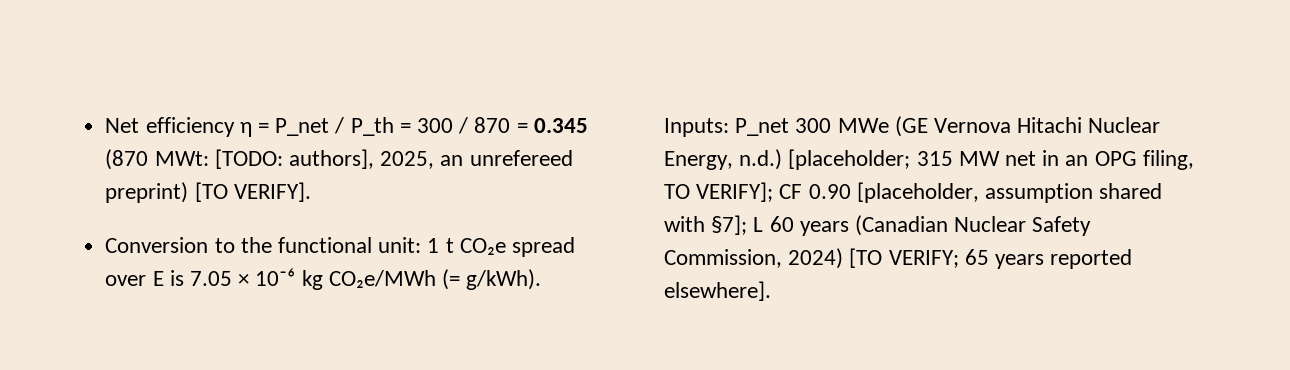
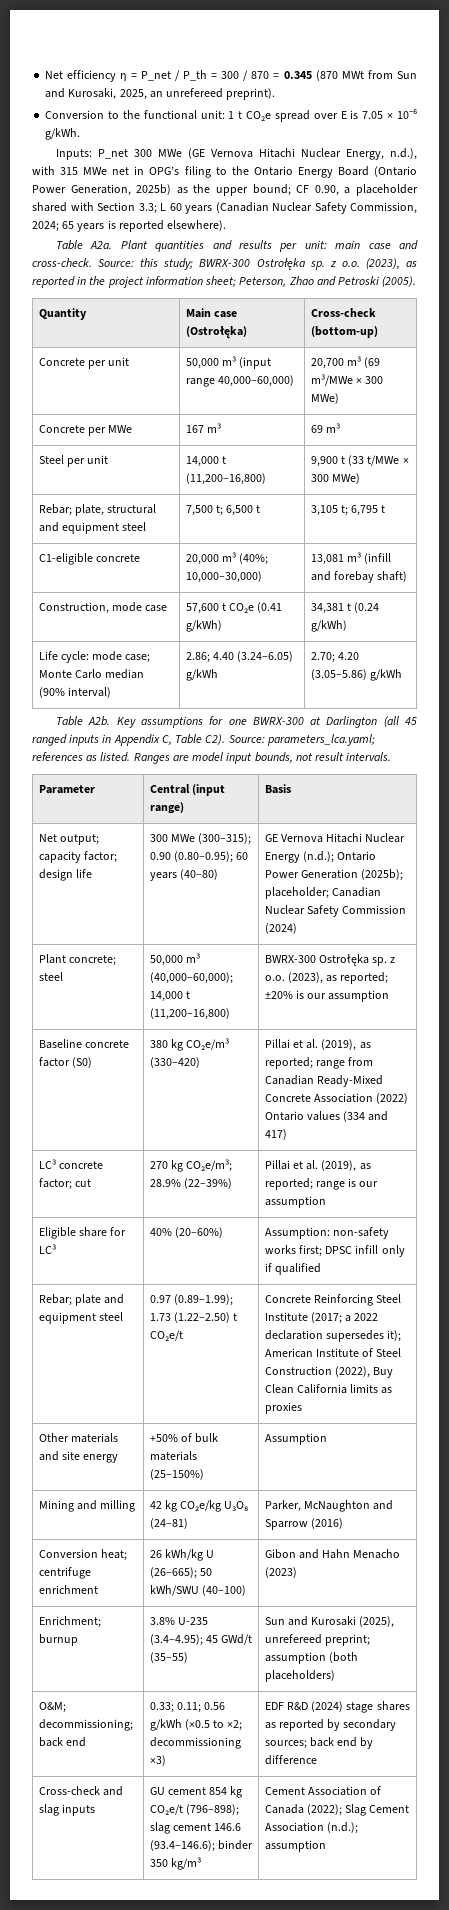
[154,149,573,169] [105,182,311,203] MWt: [TODO: authors], 2025, an unrefereed preprint) [TO VERIFY]. -> [341,70,418,79] [45,88,276,100] MWt from Sun and Kurosaki, 2025, an unrefereed preprint).
[301,269,542,290] kg CO₂e/MWh (= g/kWh). -> [45,128,81,140] g/kWh.
[739,149,1194,170] [664,182,1163,203] [664,215,748,235] n.d.) [placeholder; 315 MW net in an OPG filing, TO VERIFY]; CF 0.90 [placeholder, assumption shared with §7]; -> [390,148,417,160] [32,166,417,178] [32,184,419,196] [32,202,157,214] n.d.), with 315 MWe net in OPG’s filing to the Ontario Energy Board (Ontario Power Generation, 2025b) as the upper bound; CF 0.90, a placeholder shared with Section 3.3;
[788,248,1133,269] [664,281,771,301] 2024) [TO VERIFY; 65 years reported elsewhere]. -> [32,220,227,232] [56,240,418,252] [32,258,418,270] [32,276,417,288] [38,308,87,320] [185,308,237,318] [185,326,247,339] [310,308,376,317] [310,326,378,338] [38,357,130,369] [185,356,272,369] [185,375,294,387] [310,356,381,369] [310,374,384,386] [310,393,339,404] [38,425,133,436] [185,423,221,433] [310,423,340,433] [38,455,109,467] [185,456,226,467] [185,473,266,485] [310,455,409,467] [310,473,360,484] [38,504,157,516] [38,522,147,534] [185,505,261,516] [310,505,386,516] [38,553,140,565] [185,552,269,565] [185,571,262,583] [310,552,392,565] [310,571,408,583] [38,602,168,614] [185,602,283,614] [185,620,222,632] [310,602,380,614] [310,620,347,632] [38,651,151,663] [38,669,145,679] [38,687,111,698] [185,651,294,663] [185,669,218,681] [310,652,359,663] [310,669,402,681] [56,716,418,728] [32,734,375,746] [32,752,392,764] [38,785,95,794] [149,784,225,796] [149,802,184,814] [264,784,291,794] [38,834,99,845] [38,851,117,863] [38,869,92,881] [149,833,252,845] [149,851,249,863] [149,869,218,881] [264,833,406,843] [264,851,377,863] [264,869,404,881] [264,887,381,899] [264,905,407,917] [264,923,297,934] [38,954,116,966] [38,972,63,981] [149,953,200,966] [149,972,233,984] [149,991,190,1002] [149,1008,230,1020] [264,954,396,966] [264,972,389,984] [264,990,390,1002] [38,1039,129,1049] [38,1057,92,1068] [149,1038,230,1051] [149,1057,200,1068] [264,1039,371,1051] [264,1057,374,1069] [264,1075,383,1087] [264,1093,409,1104] [264,1111,389,1122] [264,1129,287,1140] [38,1159,103,1169] [38,1178,91,1190] [149,1159,233,1172] [149,1178,232,1189] [264,1160,371,1172] [264,1178,379,1190] [264,1196,326,1208] [38,1227,127,1239] [38,1244,56,1254] [149,1227,223,1238] [264,1227,389,1239] [264,1245,405,1257] [264,1263,321,1275] [38,1294,125,1306] [38,1312,123,1324] [149,1294,233,1306] [149,1312,238,1323] [149,1330,183,1341] [264,1294,402,1306] [264,1312,379,1324] [264,1330,402,1342] [264,1348,402,1358] [264,1366,394,1378] [264,1384,393,1394] [264,1402,302,1414] [38,1433,118,1443] [38,1451,119,1463] [149,1433,219,1443] [149,1451,197,1461] [149,1469,204,1480] [264,1433,327,1445] [38,1500,136,1512] [149,1500,249,1512] [149,1518,188,1529] [264,1500,394,1512] [264,1518,343,1530] [38,1549,127,1561] [38,1567,91,1579] [38,1585,98,1594] [149,1549,215,1561] [149,1567,212,1579] [149,1585,246,1596] [264,1549,401,1559] [264,1567,297,1578] [38,1616,101,1628] [38,1634,78,1646] [149,1617,208,1625] [149,1634,253,1646] [149,1652,188,1663] [264,1616,395,1628] [264,1634,370,1646] [264,1652,358,1664] [264,1670,335,1682] [38,1702,66,1713] [38,1719,133,1731] [38,1737,86,1747] [149,1702,226,1713] [149,1719,243,1731] [149,1737,241,1749] [149,1755,166,1766] [264,1701,410,1713] [264,1719,397,1731] [264,1737,374,1749] [264,1755,317,1765] [38,1786,123,1796] [38,1804,95,1816] [149,1786,243,1798] [149,1804,239,1816] [149,1822,242,1834] [149,1840,253,1852] [149,1857,201,1870] [264,1786,382,1796] [264,1804,410,1816] [264,1822,358,1834] [264,1840,326,1852] 2024; 65 years is reported elsewhere). // Table A2a. Plant quantities and results per unit: main case and cross-check. Source: this study; BWRX-300 Ostrołęka sp. z o.o. (2023), as reported in the project information sheet; Peterson, Zhao and Petroski (2005). // Quantity | Main case (Ostrołęka) | Cross-check (bottom-up) // Concrete per unit | 50,000 m³ (input range 40,000–60,000) | 20,700 m³ (69 m³/MWe × 300 MWe) // Concrete per MWe | 167 m³ | 69 m³ // Steel per unit | 14,000 t (11,200–16,800) | 9,900 t (33 t/MWe × 300 MWe) // Rebar; plate, structural and equipment steel | 7,500 t; 6,500 t | 3,105 t; 6,795 t // C1-eligible concrete | 20,000 m³ (40%; 10,000–30,000) | 13,081 m³ (infill and forebay shaft) // Construction, mode case | 57,600 t CO₂e (0.41 g/kWh) | 34,381 t (0.24 g/kWh) // Life cycle: mode case; Monte Carlo median (90% interval) | 2.86; 4.40 (3.24–6.05) g/kWh | 2.70; 4.20 (3.05–5.86) g/kWh // Table A2b. Key assumptions for one BWRX-300 at Darlington (all 45 ranged inputs in Appendix C, Table C2). Source: parameters_lca.yaml; references as listed. Ranges are model input bounds, not result intervals. // Parameter | Central (input range) | Basis // Net output; capacity factor; design life | 300 MWe (300–315); 0.90 (0.80–0.95); 60 years (40–80) | GE Vernova Hitachi Nuclear Energy (n.d.); Ontario Power Generation (2025b); placeholder; Canadian Nuclear Safety Commission (2024) // Plant concrete; steel | 50,000 m³ (40,000–60,000); 14,000 t (11,200–16,800) | BWRX-300 Ostrołęka sp. z o.o. (2023), as reported; ±20% is our assumption // Baseline concrete factor (S0) | 380 kg CO₂e/m³ (330–420) | Pillai et al. (2019), as reported; range from Canadian Ready-Mixed Concrete Association (2022) Ontario values (334 and 417) // LC³ concrete factor; cut | 270 kg CO₂e/m³; 28.9% (22–39%) | Pillai et al. (2019), as reported; range is our assumption // Eligible share for LC³ | 40% (20–60%) | Assumption: non-safety works first; DPSC infill only if qualified // Rebar; plate and equipment steel | 0.97 (0.89–1.99); 1.73 (1.22–2.50) t CO₂e/t | Concrete Reinforcing Steel Institute (2017; a 2022 declaration supersedes it); American Institute of Steel Construction (2022), Buy Clean California limits as proxies // Other materials and site energy | +50% of bulk materials (25–150%) | Assumption // Mining and milling | 42 kg CO₂e/kg U₃O₈ (24–81) | Parker, McNaughton and Sparrow (2016) // Conversion heat; centrifuge enrichment | 26 kWh/kg U (26–665); 50 kWh/SWU (40–100) | Gibon and Hahn Menacho (2023) // Enrichment; burnup | 3.8% U-235 (3.4–4.95); 45 GWd/t (35–55) | Sun and Kurosaki (2025), unrefereed preprint; assumption (both placeholders) // O&M; decommissioning; back end | 0.33; 0.11; 0.56 g/kWh (×0.5 to ×2; decommissioning ×3) | EDF R&D (2024) stage shares as reported by secondary sources; back end by difference // Cross-check and slag inputs | GU cement 854 kg CO₂e/t (796–898); slag cement 146.6 (93.4–146.6); binder 350 kg/m³ | Cement Association of Canada (2022); Slag Cement Association (n.d.); assumption

